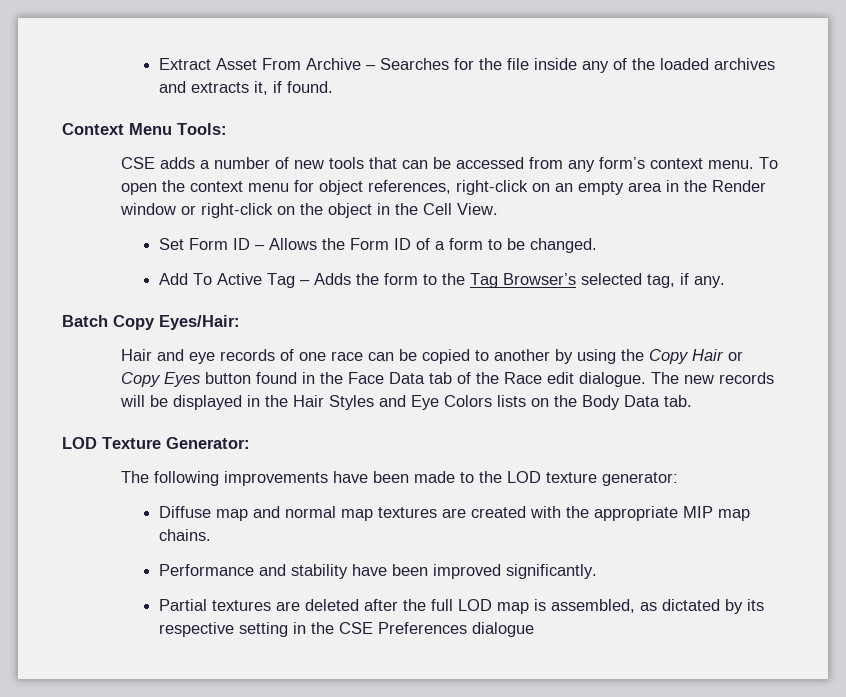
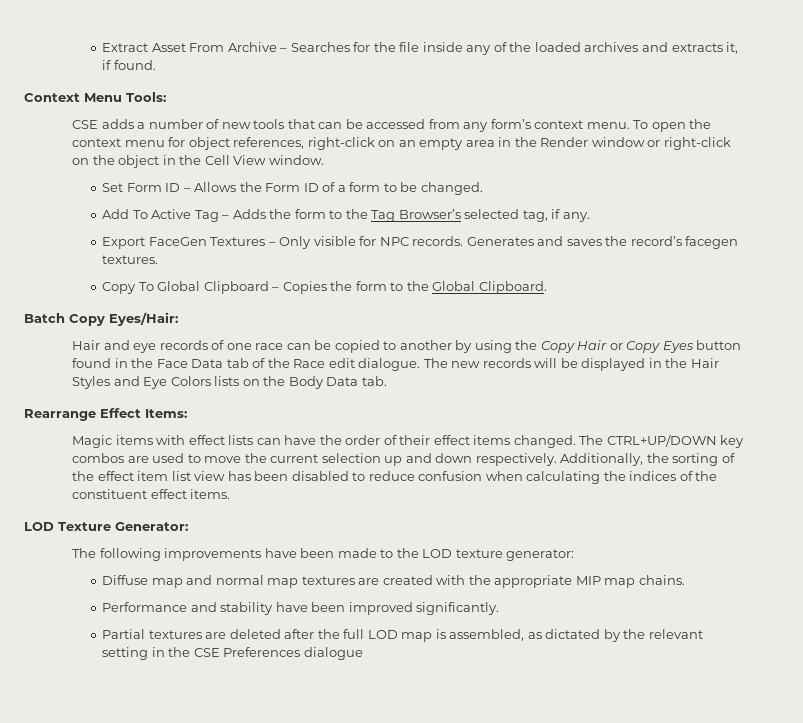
[456,203,498,215] View. -> [233,155,324,165] View window.
(725, 282) none -> [102,236,739,249] [102,255,159,264] [102,281,547,294] // Export FaceGen Textures – Only visible for NPC records. Generates and saves the record’s facegen textures. // Copy To Global Clipboard – Copies the form to the Global Clipboard.
(692, 401) none -> [24,408,187,421] [72,434,745,448] [72,453,735,466] [72,471,718,484] [72,489,231,499] // Rearrange Effect Items: // Magic items with effect lists can have the order of their effect items changed. The CTRL+UP/DOWN key combos are used to move the current selection up and down respectively. Additionally, the sorting of the effect item list view has been disabled to reduce confusion when calculating the indices of the constituent effect items.
[746,599,764,611] [158,622,234,637] its respective -> [623,629,703,639] the relevant

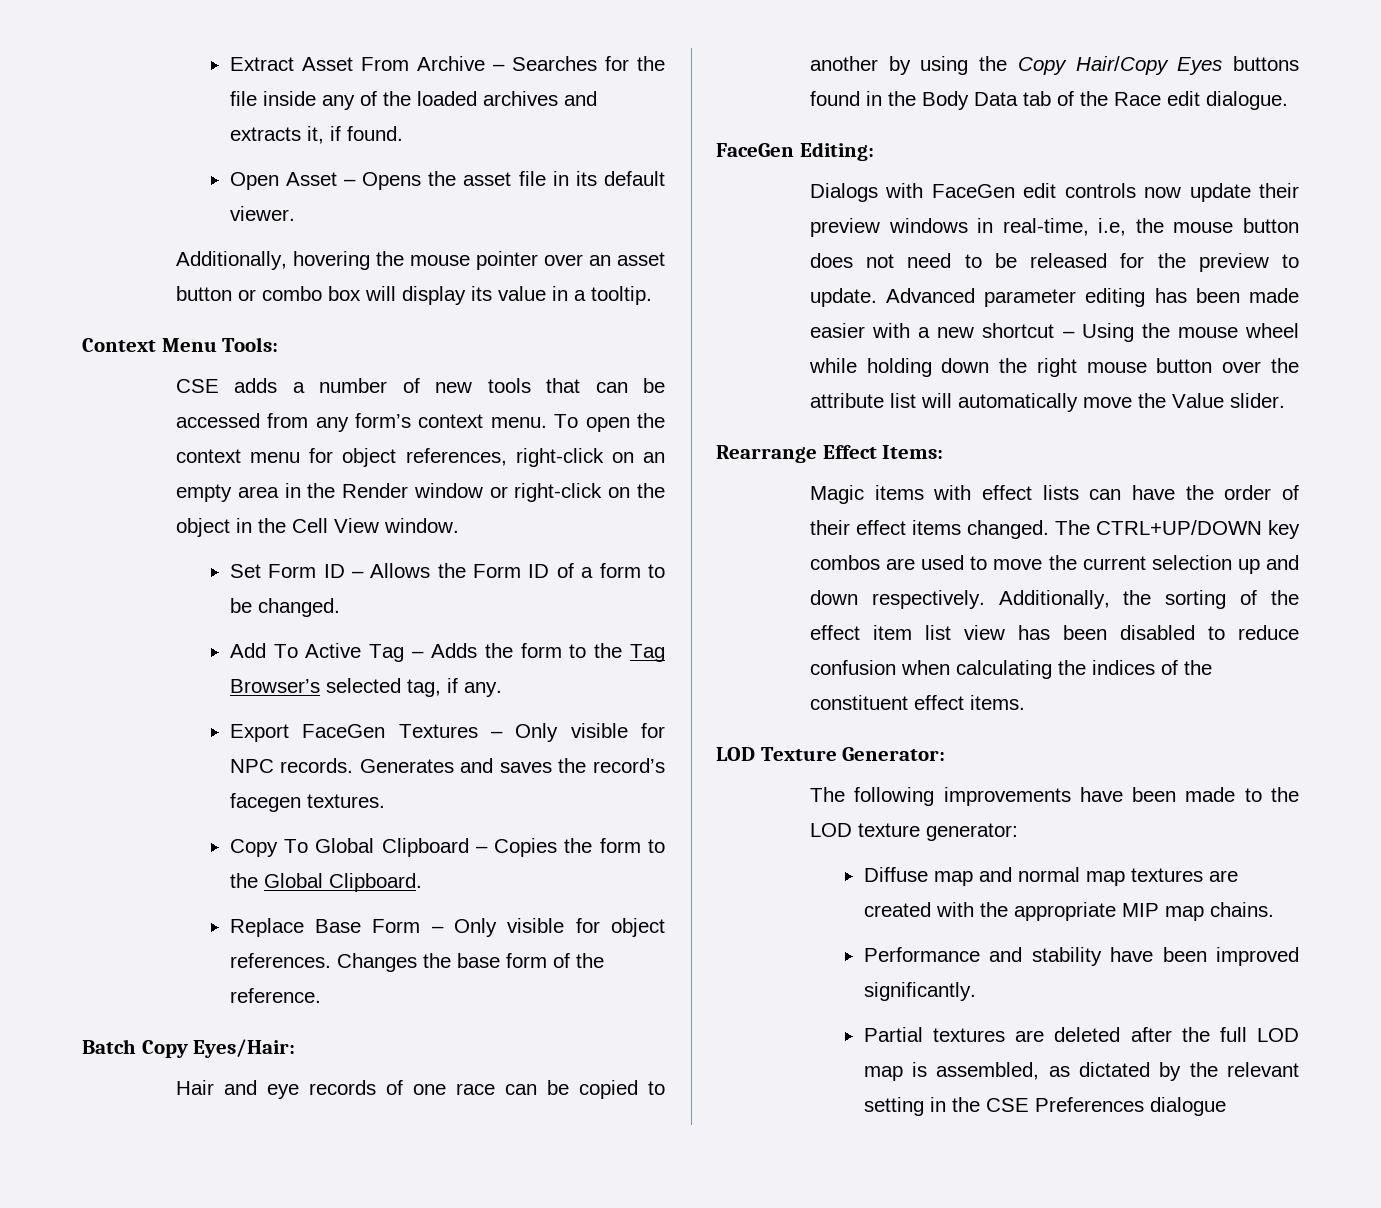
(156, 65) none -> [229,171,665,190] [229,206,295,221] [175,251,665,270] [175,286,652,305] // Open Asset – Opens the asset file in its default viewer. // Additionally, hovering the mouse pointer over an asset button or combo box will display its value in a tooltip.
(547, 287) none -> [229,918,666,937] [229,953,604,972] [229,988,321,1003] // Replace Base Form – Only visible for object references. Changes the base form of the reference.
[577,340,742,353] Hair or Copy Eyes button -> [1075,56,1299,75] Hair/Copy Eyes buttons
[156,359,188,368] Face -> [921,91,969,110] Body
[423,358,719,371] [72,376,387,389] The new records will be displayed in the Hair Styles and Eye Colors lists on the Body Data tab. -> [716,142,874,161] [809,183,1299,202] [809,218,1299,237] [809,253,1299,272] [809,288,1299,307] [809,323,1299,342] [808,358,1299,377] [809,393,1285,412] // FaceGen Editing: // Dialogs with FaceGen edit controls now update their preview windows in real-time, i.e, the mouse button does not need to be released for the preview to update. Advanced parameter editing has been made easier with a new shortcut – Using the mouse wheel while holding down the right mouse button over the attribute list will automatically move the Value slider.

